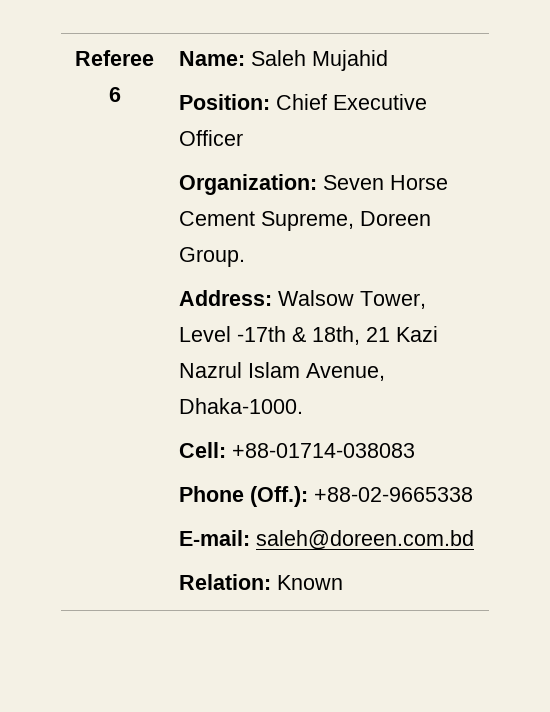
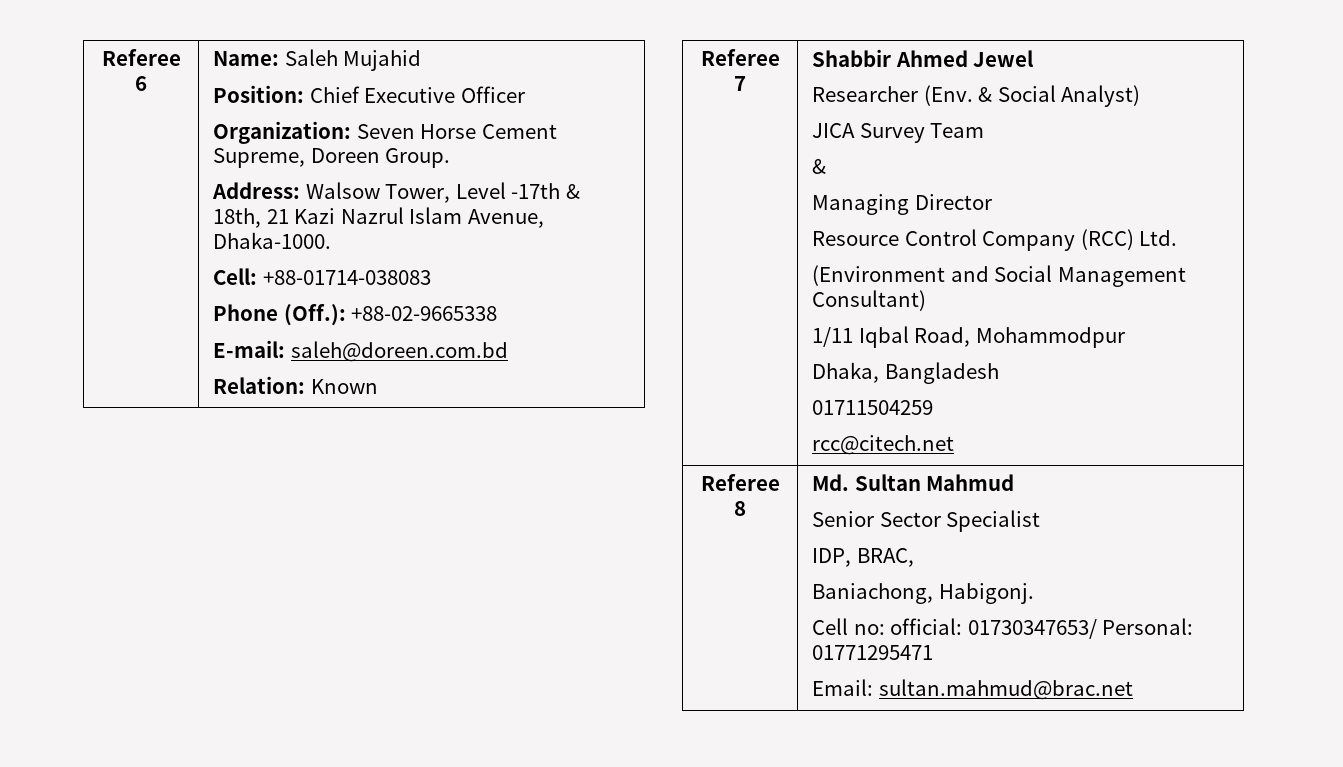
(343, 582) none -> [700,49,780,66] [734,76,746,91] [812,49,1034,67] [812,85,1141,107] [812,123,985,143] [812,159,827,174] [812,194,992,215] [812,229,1178,251] [812,265,1186,287] [812,290,927,311] [812,326,1125,348] [812,362,999,384] [812,400,934,415] [812,435,955,455] [700,474,780,491] [734,501,746,516] [812,474,1015,491] [812,510,1041,532] [812,548,914,567] [812,583,1034,604] [812,618,1194,639] [812,645,934,660] [812,679,1133,700] // Referee 7 | Shabbir Ahmed Jewel // Researcher (Env. & Social Analyst) // JICA Survey Team // & // Managing Director // Resource Control Company (RCC) Ltd. // (Environment and Social Management Consultant) // 1/11 Iqbal Road, Mohammodpur // Dhaka, Bangladesh // 01711504259 // rcc@citech.net // Referee 8 | Md. Sultan Mahmud // Senior Sector Specialist // IDP, BRAC, // Baniachong, Habigonj. // Cell no: official: 01730347653/ Personal: 01771295471 // Email: sultan.mahmud@brac.net

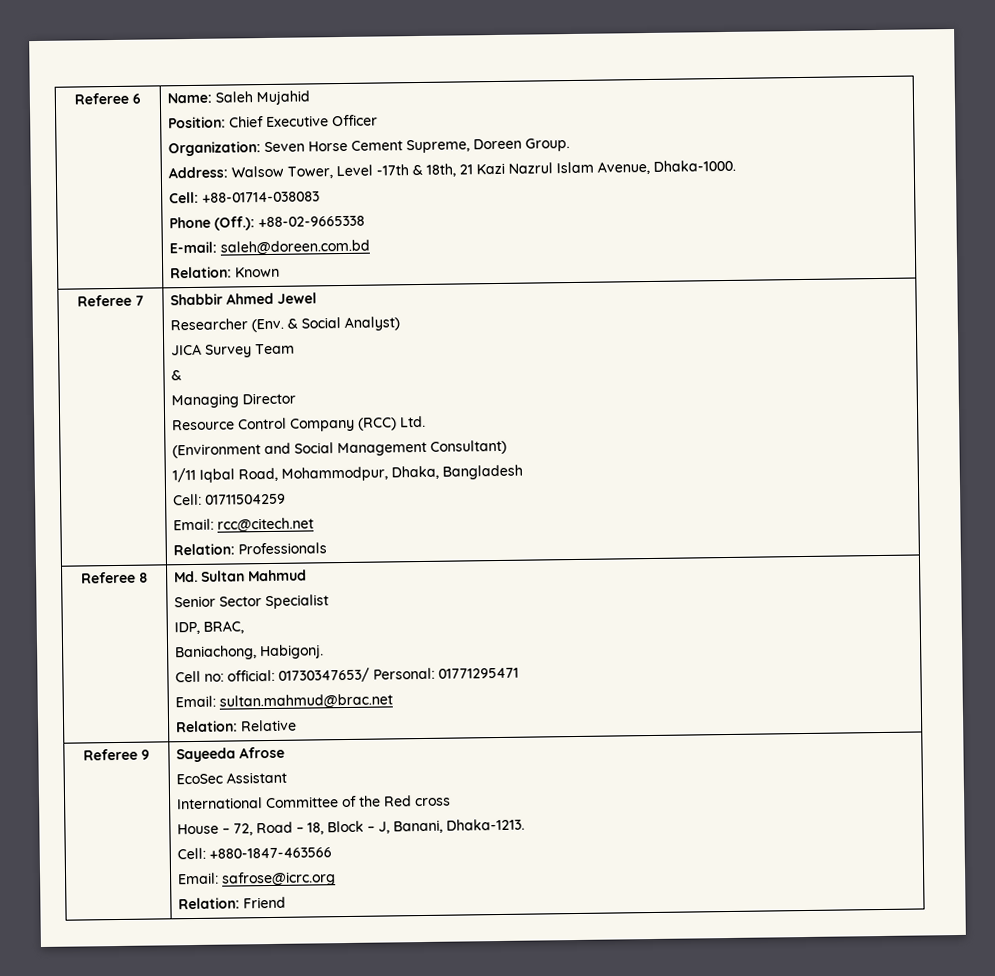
[975,327,1125,348] Mohammodpur // -> [280,466,388,482] Mohammodpur,
(999, 373) none -> [172,493,202,506] Cell:
(934, 407) none -> [172,518,214,531] Email:
(955, 445) none -> [172,542,327,556] // Relation: Professionals
(1133, 689) none -> [175,719,297,733] [83,748,150,761] [175,746,285,763] [175,771,287,785] [176,795,451,810] [176,818,525,836] [176,847,332,860] [177,871,336,887] [177,896,286,910] // Relation: Relative // Referee 9 | Sayeeda Afrose // EcoSec Assistant // International Committee of the Red cross // House – 72, Road – 18, Block – J, Banani, Dhaka-1213. // Cell: +880-1847-463566 // Email: safrose@icrc.org // Relation: Friend

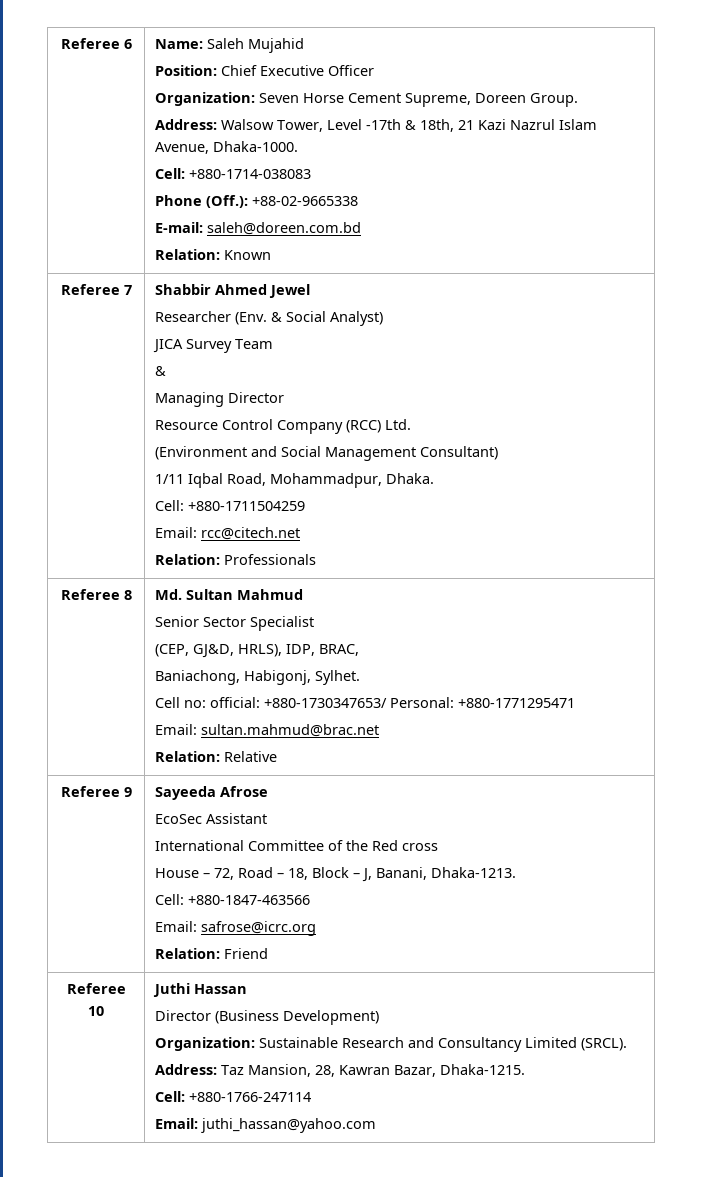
[201,191,320,203] +88-01714-038083 -> [189,169,312,179] +880-1714-038083
[280,464,523,482] [172,493,286,506] Mohammodpur, Dhaka, Bangladesh // Cell: 01711504259 -> [270,473,435,488] [155,500,306,511] Mohammadpur, Dhaka. // Cell: +880-1711504259
(329, 602) none -> [155,644,283,658] (CEP, GJ&D, HRLS),
[259,644,324,660] Habigonj. -> [244,670,361,685] Habigonj, Sylhet.
[277,667,519,683] 01730347653/ Personal: 01771295471 -> [264,697,576,708] +880-1730347653/ Personal: +880-1771295471
(286, 902) none -> [66,983,126,994] [88,1006,104,1016] [153,983,248,997] [155,1010,380,1025] [155,1037,628,1052] [155,1064,526,1077] [155,1091,312,1102] [155,1118,377,1133] // Referee 10 | Juthi Hassan // Director (Business Development) // Organization: Sustainable Research and Consultancy Limited (SRCL). // Address: Taz Mansion, 28, Kawran Bazar, Dhaka-1215. // Cell: +880-1766-247114 // Email: juthi_hassan@yahoo.com

